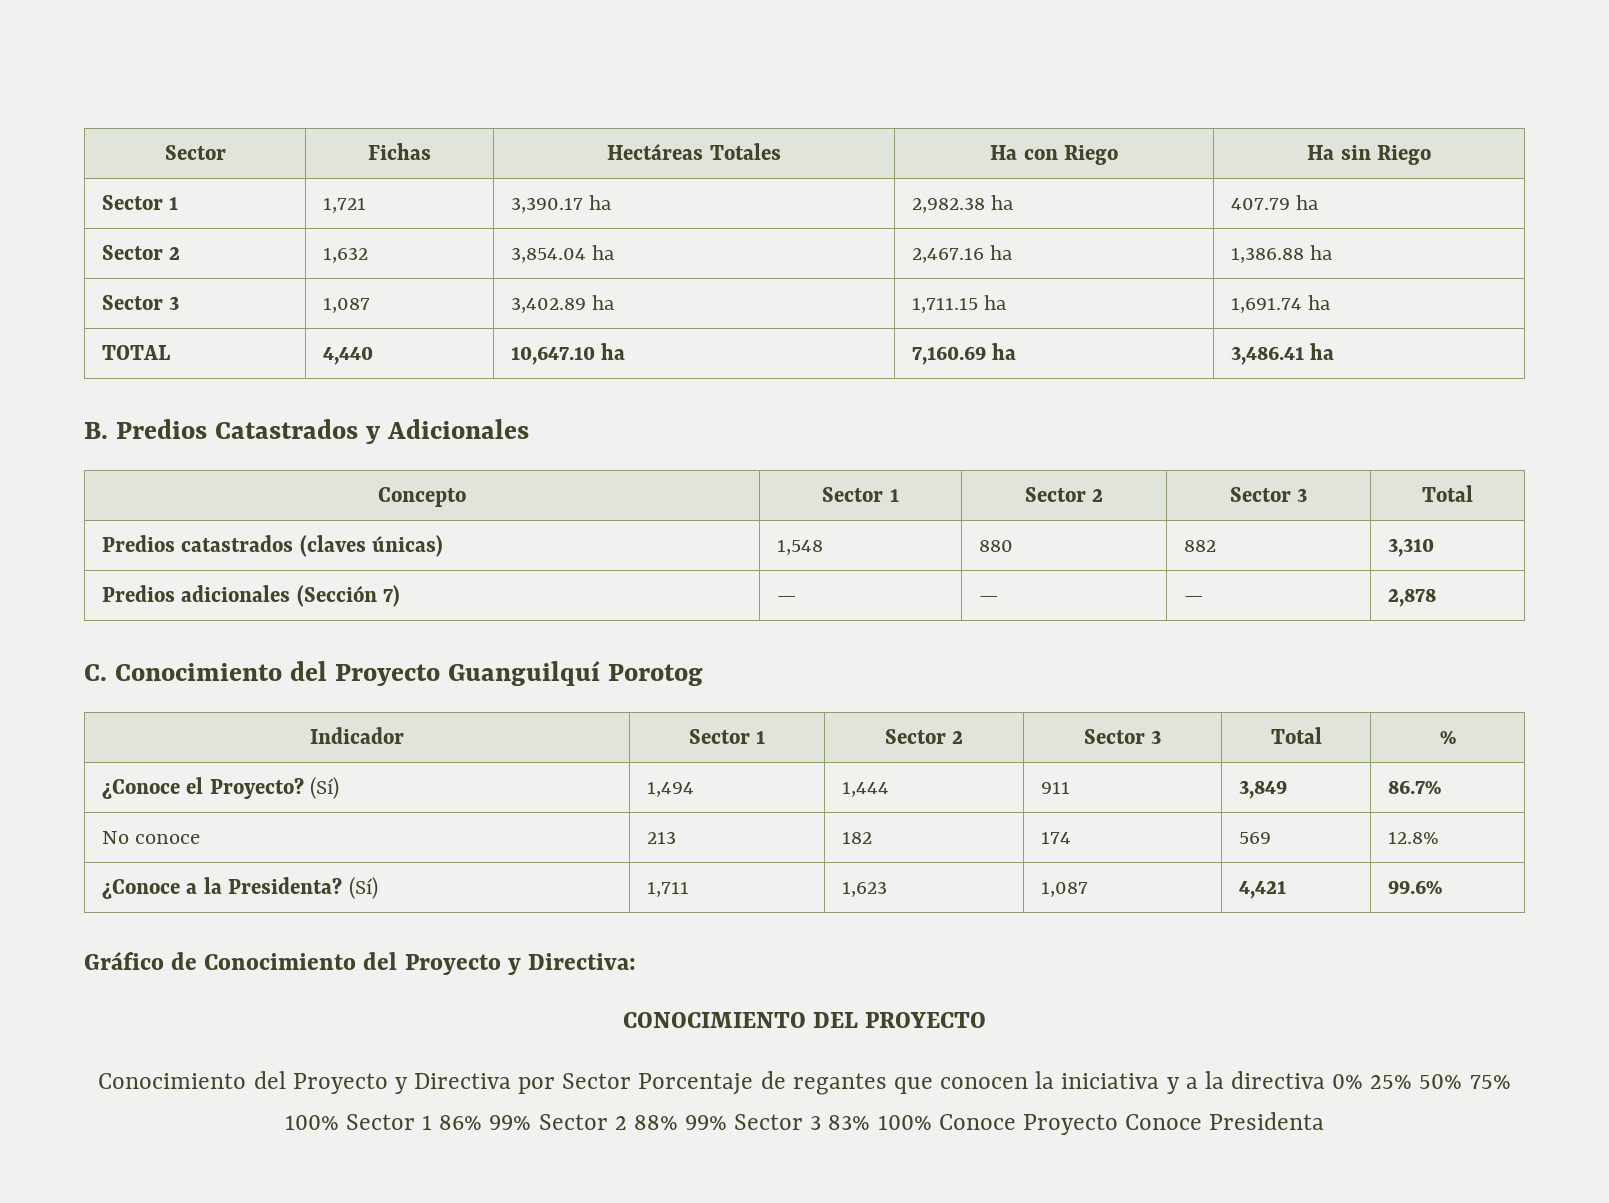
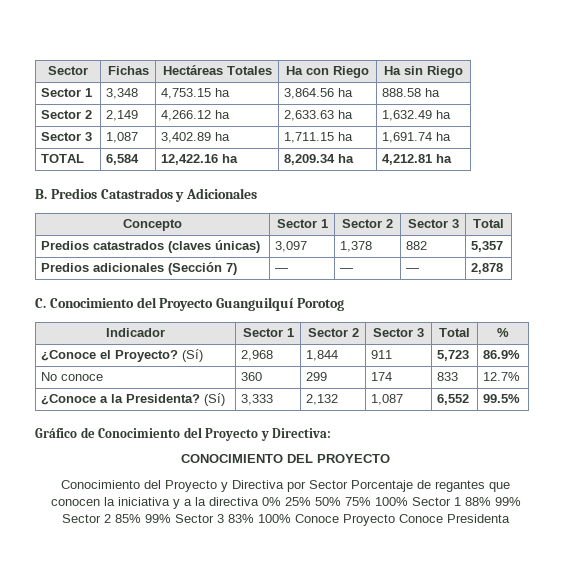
[322,198,366,213] [510,195,613,213] [911,195,1015,213] [1230,198,1290,210] 1,721 | 3,390.17 ha | 2,982.38 ha | 407.79 -> [106,88,139,99] [161,88,231,99] [284,88,354,99] [382,88,422,97] 3,348 | 4,753.15 ha | 3,864.56 ha | 888.58
[322,247,368,263] [510,245,616,263] [911,245,1014,263] [1230,247,1304,263] 1,632 | 3,854.04 ha | 2,467.16 ha | 1,386.88 -> [106,110,139,121] [161,110,231,121] [284,110,354,121] [382,110,433,121] 2,149 | 4,266.12 ha | 2,633.63 ha | 1,632.49
[322,346,373,365] [510,343,626,365] [911,343,1017,365] [1230,346,1304,365] 4,440 | 10,647.10 ha | 7,160.69 ha | 3,486.41 -> [106,154,140,165] [161,154,239,165] [284,154,355,165] [382,154,433,165] 6,584 | 12,422.16 ha | 8,209.34 ha | 4,212.81
[776,540,823,555] [978,540,1013,552] 1,548 | 880 -> [275,241,308,252] [340,241,373,252] 3,097 | 1,378
[1387,538,1434,557] 3,310 -> [471,241,504,252] 5,357
[646,782,694,797] [841,782,889,797] 1,494 | 1,444 -> [241,350,274,361] [306,350,339,361] 2,968 | 1,844
[1238,780,1287,799] [1387,780,1441,794] 3,849 | 86.7% -> [437,350,470,361] [483,350,521,359] 5,723 | 86.9%
[646,831,676,844] [841,832,872,844] 213 | 182 -> [241,372,263,381] [306,372,328,381] 360 | 299
[1238,832,1271,844] [1387,832,1439,844] 569 | 12.8% -> [437,372,459,381] [483,372,521,381] 833 | 12.7%
[646,882,689,897] [841,881,887,897] [1040,882,1088,897] [1238,881,1286,899] [1387,880,1442,894] 1,711 | 1,623 | 1,087 | 4,421 | 99.6% -> [241,394,274,405] [306,394,339,405] [371,394,404,405] [437,394,470,405] [483,394,521,403] 3,333 | 2,132 | 1,087 | 6,552 | 99.5%
[439,1115,483,1130] 86% -> [464,497,491,506] 88%
[633,1115,678,1130] 88% -> [115,514,141,523] 85%

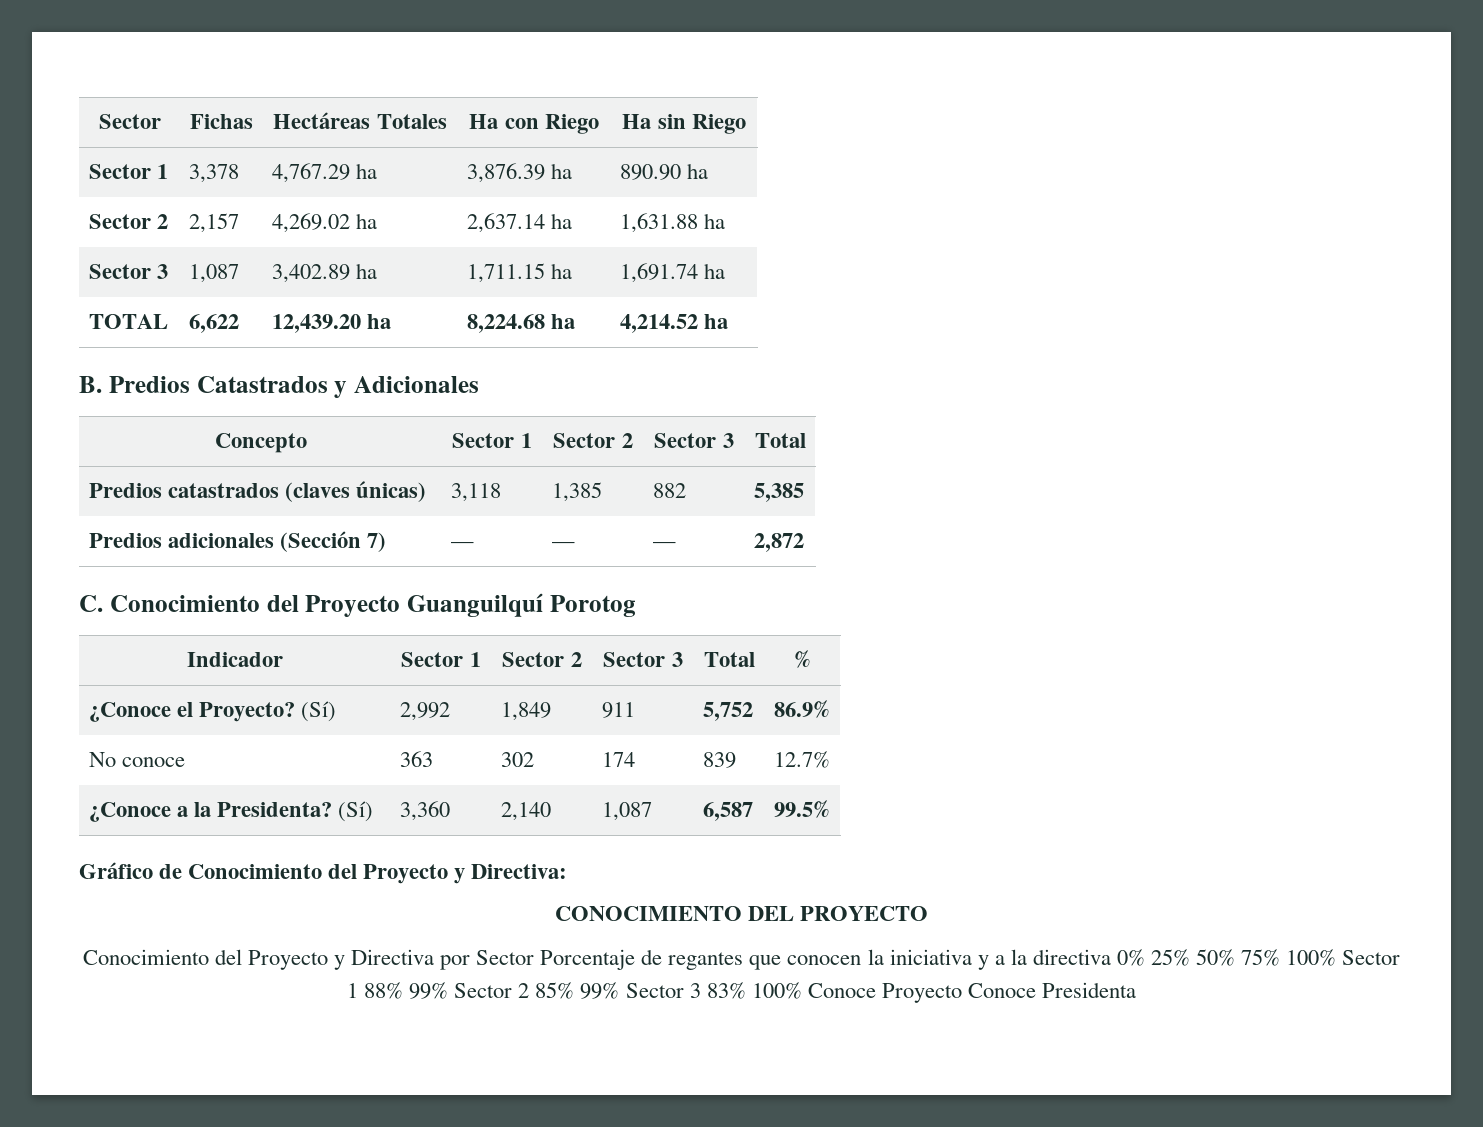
[106,88,139,99] [161,88,231,99] [284,88,354,99] [382,88,422,97] 3,348 | 4,753.15 ha | 3,864.56 ha | 888.58 -> [188,164,239,183] [271,163,377,183] [466,163,572,183] [619,164,681,180] 3,378 | 4,767.29 ha | 3,876.39 ha | 890.90
[106,110,139,121] [161,110,231,121] [284,110,354,121] [382,110,433,121] 2,149 | 4,266.12 ha | 2,633.63 ha | 1,632.49 -> [188,213,239,233] [271,213,377,233] [466,213,572,233] [619,213,698,233] 2,157 | 4,269.02 ha | 2,637.14 ha | 1,631.88
[106,154,140,165] [161,154,239,165] [284,154,355,165] [382,154,433,165] 6,584 | 12,422.16 ha | 8,209.34 ha | 4,212.81 -> [188,314,239,333] [271,314,391,333] [466,314,575,333] [619,314,698,333] 6,622 | 12,439.20 ha | 8,224.68 ha | 4,214.52
[275,241,308,252] [340,241,373,252] 3,097 | 1,378 -> [450,483,501,502] [551,482,602,502] 3,118 | 1,385
[471,241,504,252] 5,357 -> [753,483,804,502] 5,385
[471,263,504,274] 2,878 -> [753,533,804,552] 2,872
[241,350,274,361] [306,350,339,361] 2,968 | 1,844 -> [399,702,450,721] [500,702,551,721] 2,992 | 1,849
[437,350,470,361] 5,723 -> [702,702,753,721] 5,752
[241,372,263,381] [306,372,328,381] 360 | 299 -> [399,751,433,767] [500,752,534,767] 363 | 302
[437,372,459,381] 833 -> [702,752,736,768] 839
[241,394,274,405] [306,394,339,405] [371,394,404,405] [437,394,470,405] 3,333 | 2,132 | 1,087 | 6,552 -> [399,801,450,821] [500,802,551,821] [601,802,652,821] [702,802,753,821] 3,360 | 2,140 | 1,087 | 6,587

